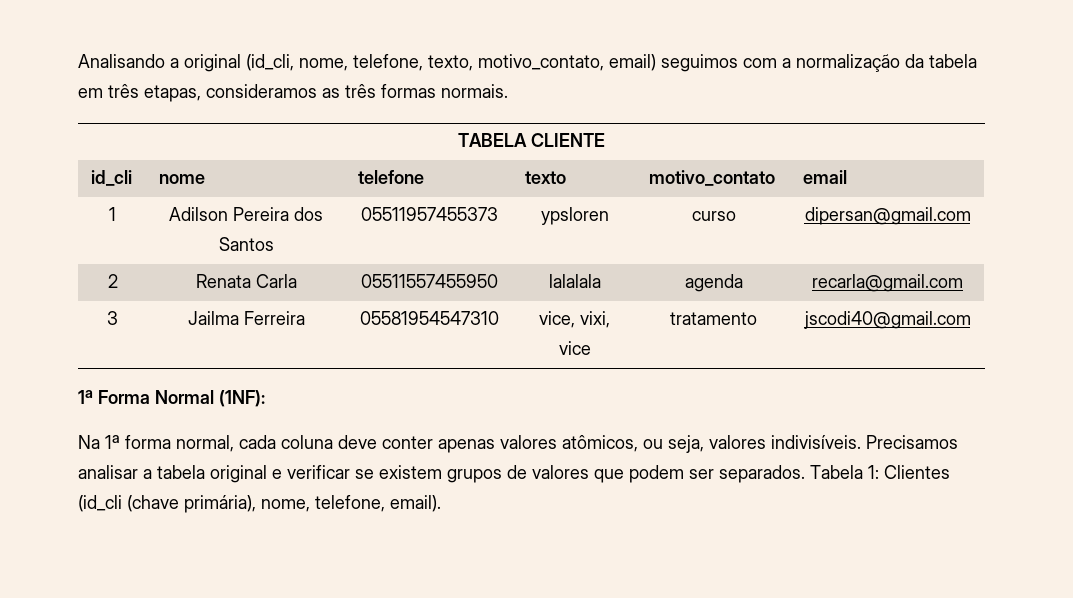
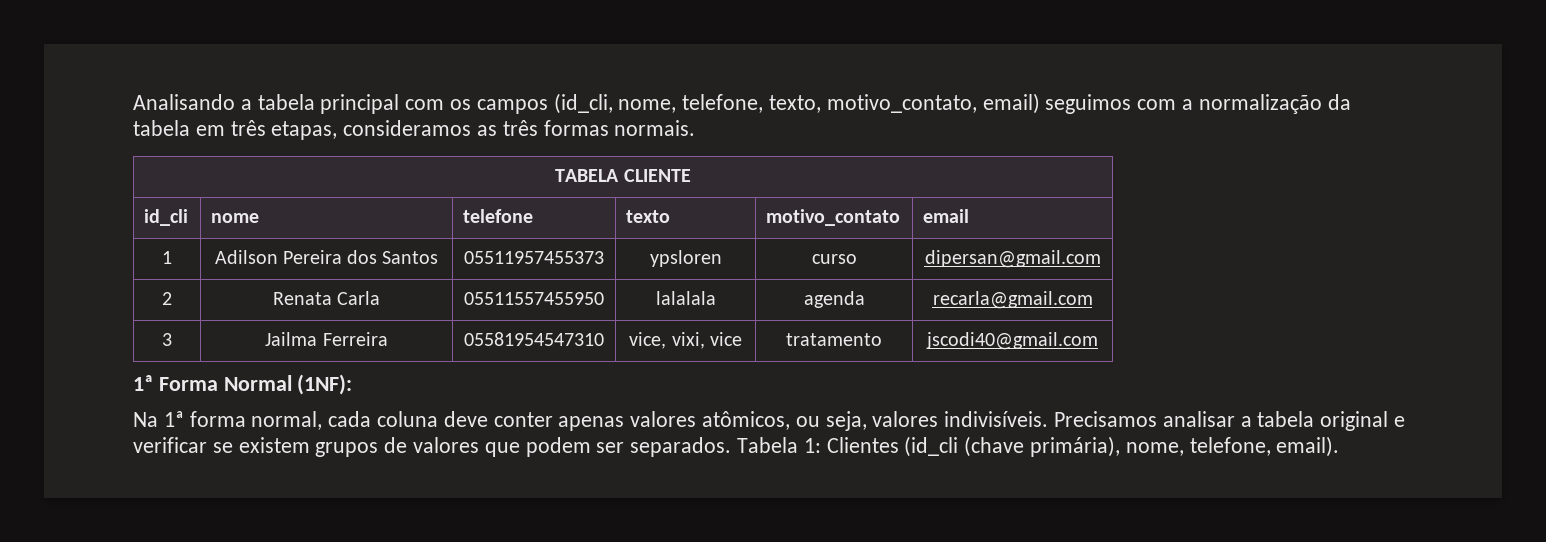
[184,54,241,72] original -> [257,94,548,114] tabela principal com os campos

